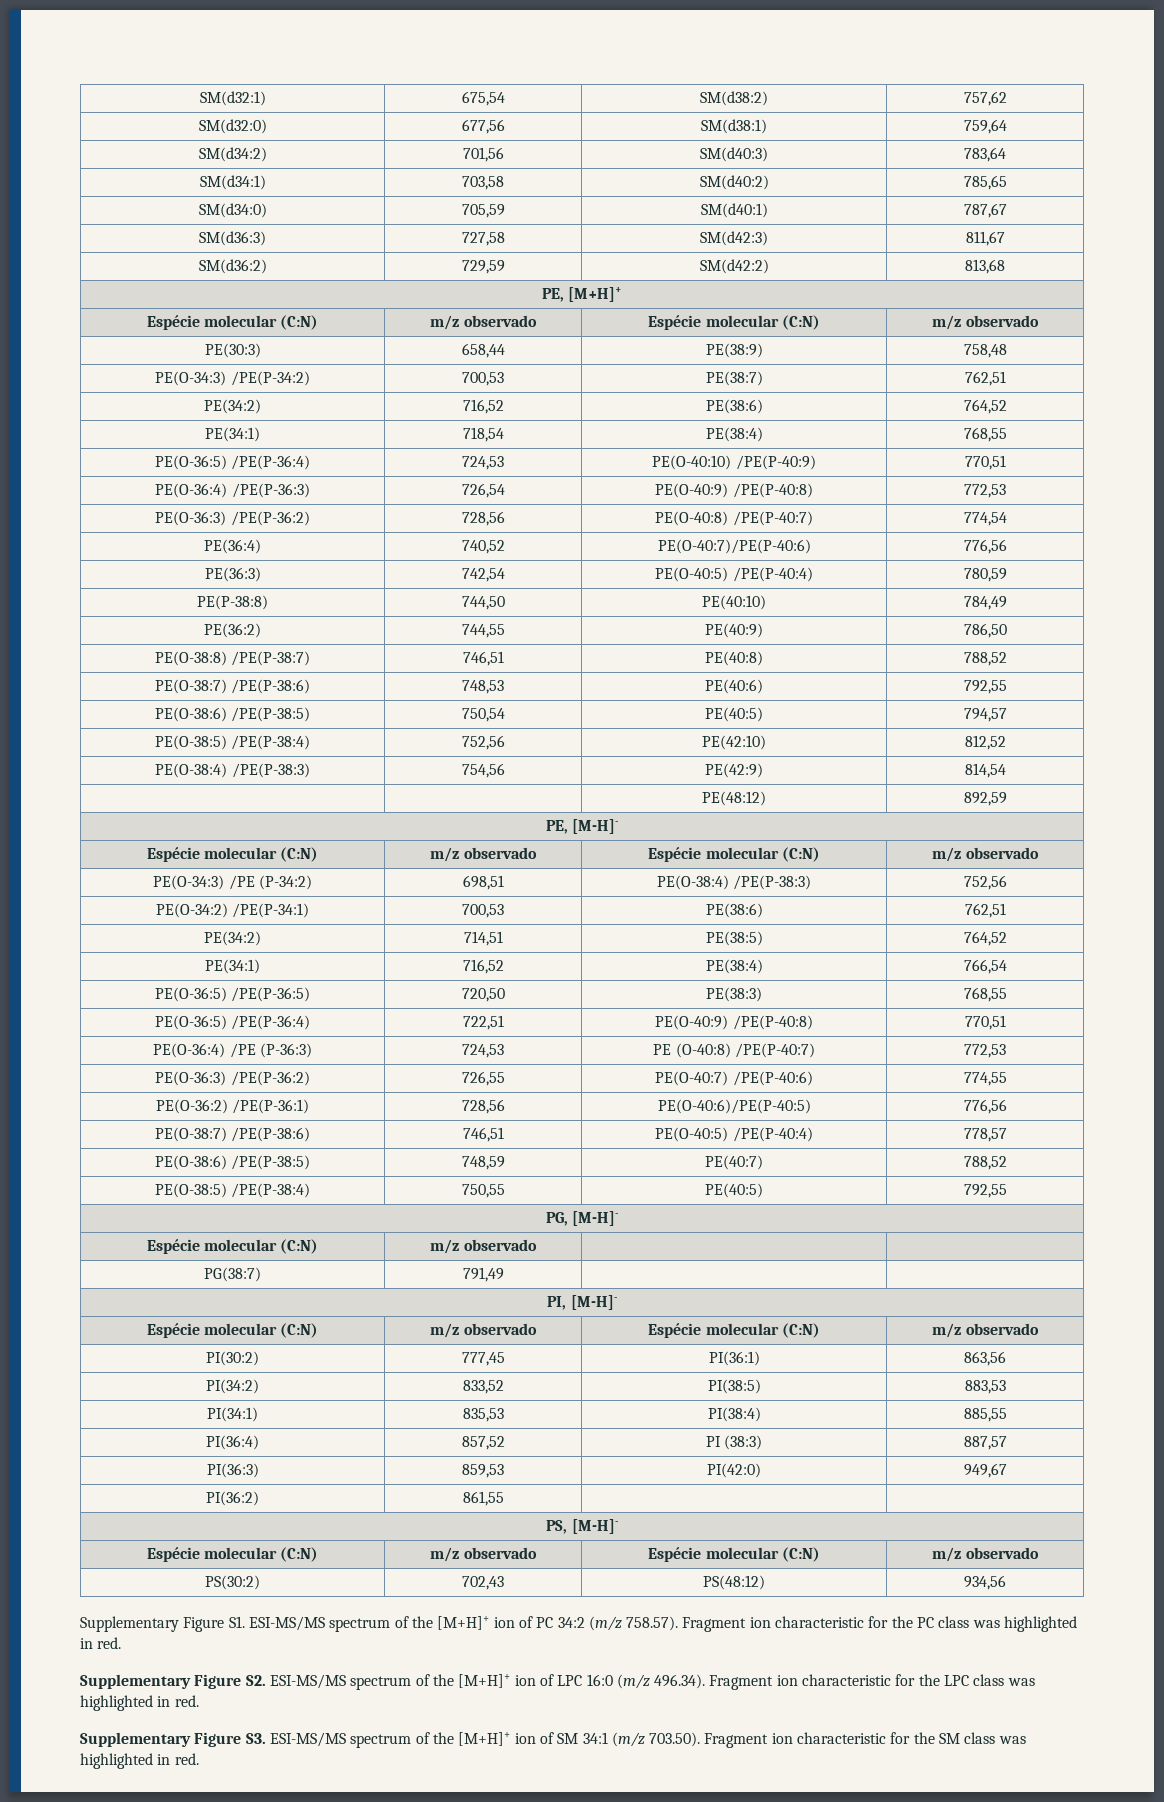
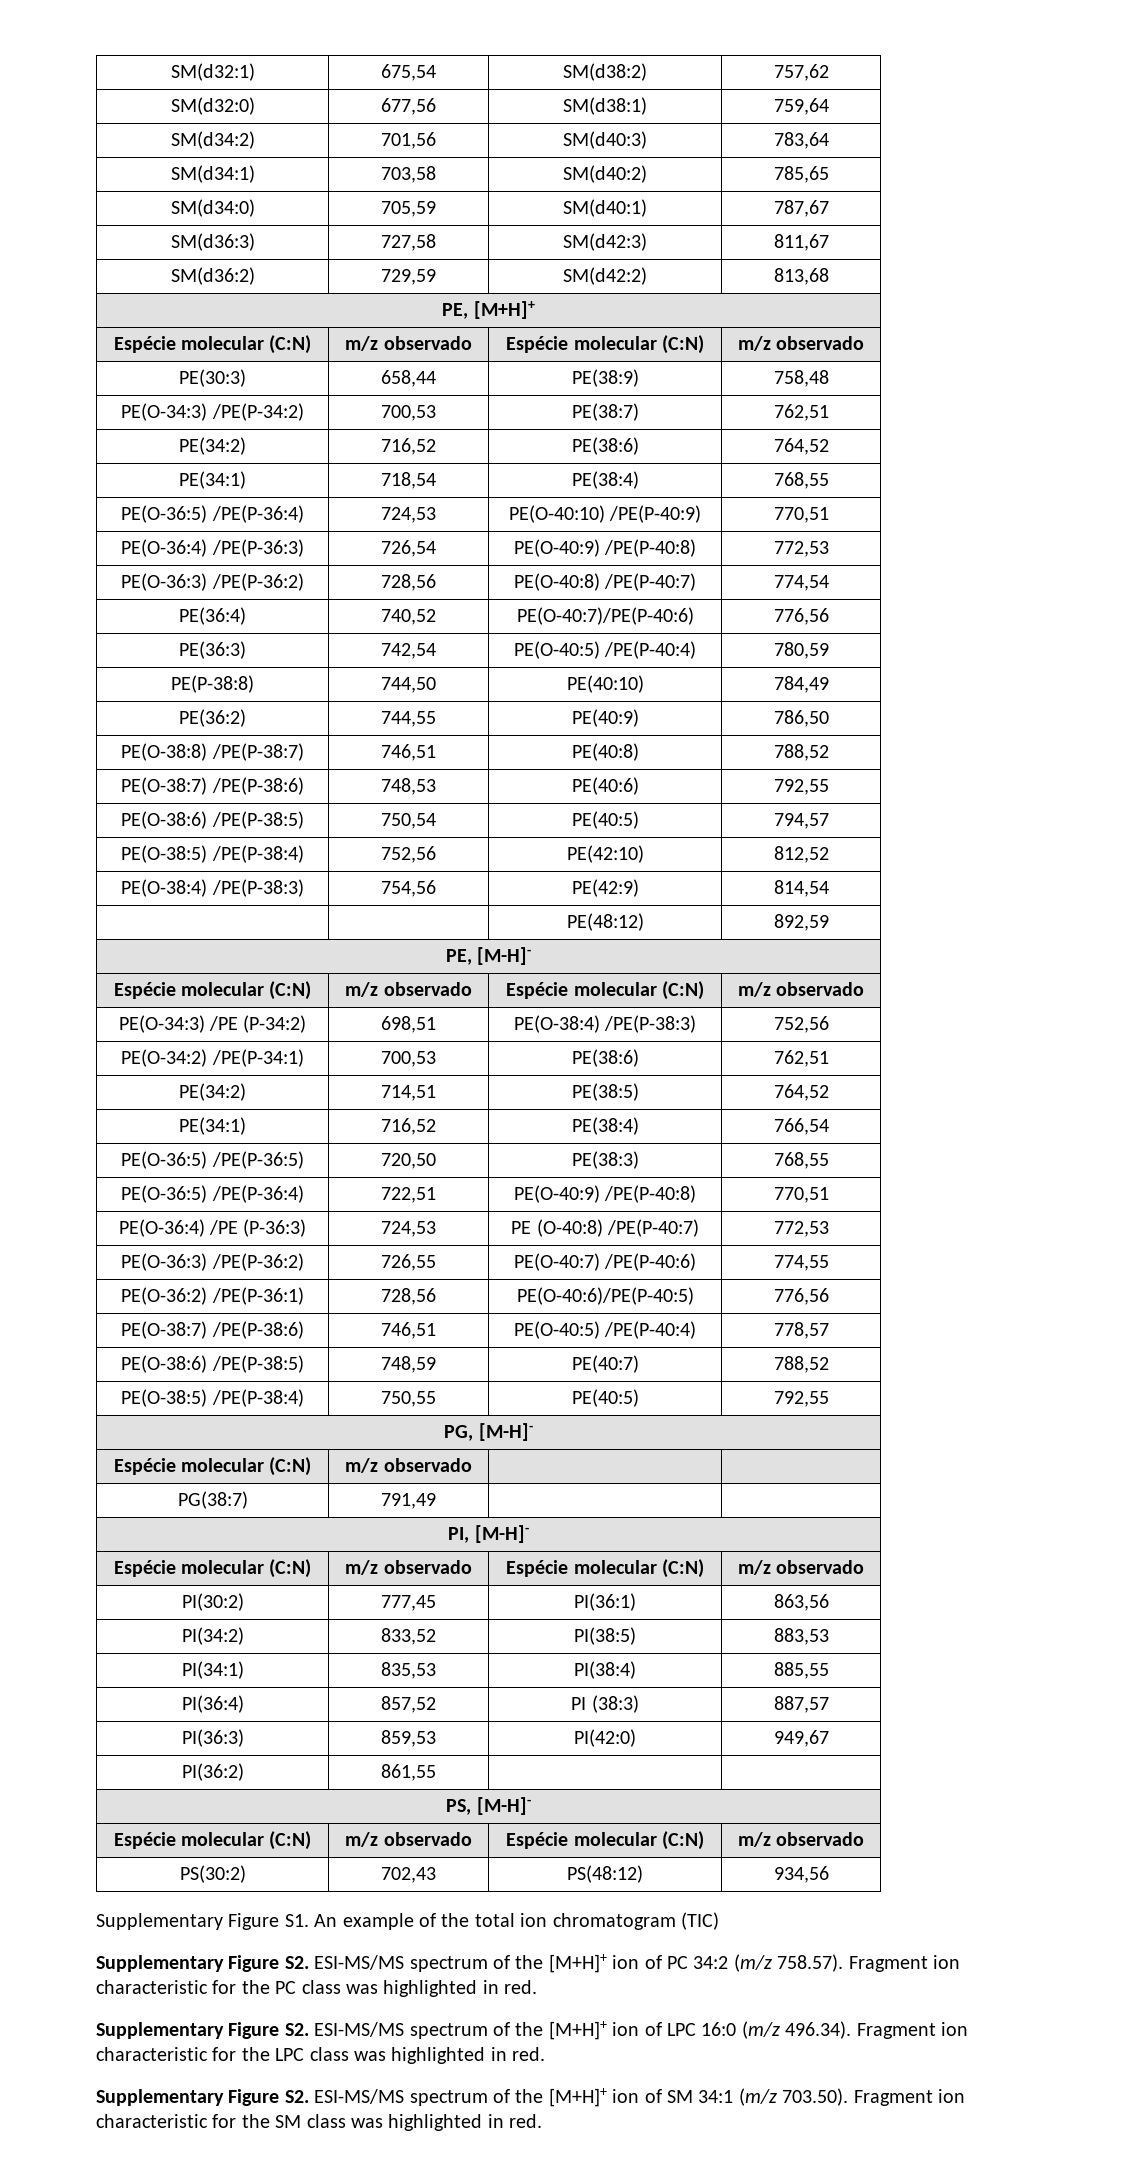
(245, 1622) none -> [314,1912,719,1930] [96,1955,309,1972] An example of the total ion chromatogram (TIC) // Supplementary Figure S2.
[245,1733,266,1744] S3. -> [284,2090,309,2103] S2.

